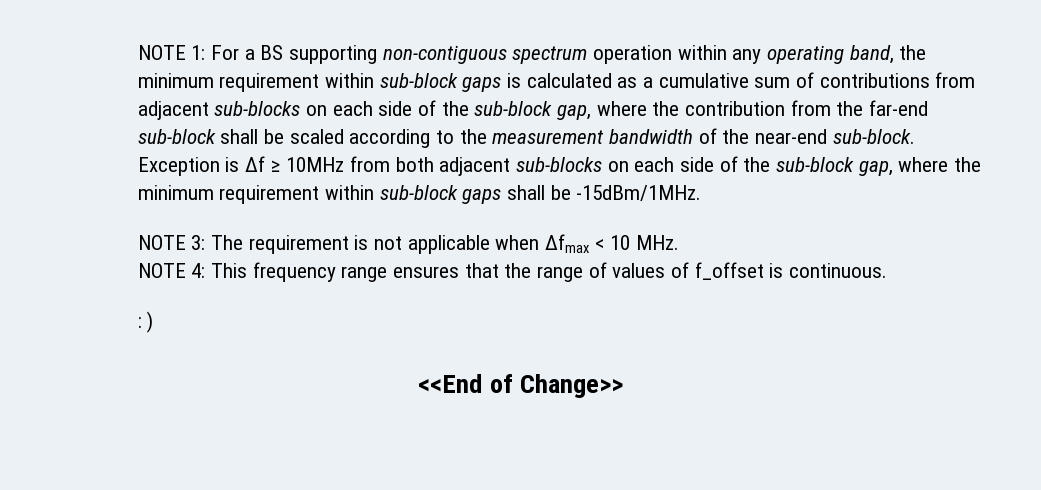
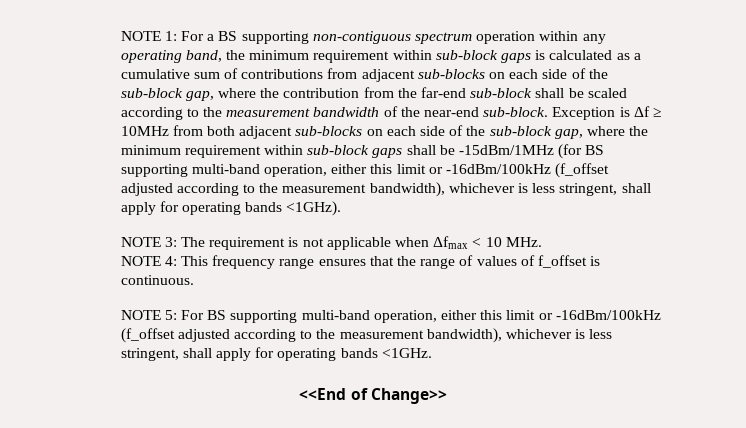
[576,185,702,201] -15dBm/1MHz. -> [459,144,605,159] [120,163,610,178] [120,182,651,197] [120,201,342,216] -15dBm/1MHz (for BS supporting multi-band operation, either this limit or -16dBm/100kHz (f_offset adjusted according to the measurement bandwidth), whichever is less stringent, shall apply for operating bands <1GHz).
[137,311,154,333] : ) -> [120,310,661,323] [120,328,613,343] [120,347,432,361] NOTE 5: For BS supporting multi-band operation, either this limit or -16dBm/100kHz (f_offset adjusted according to the measurement bandwidth), whichever is less stringent, shall apply for operating bands <1GHz.

